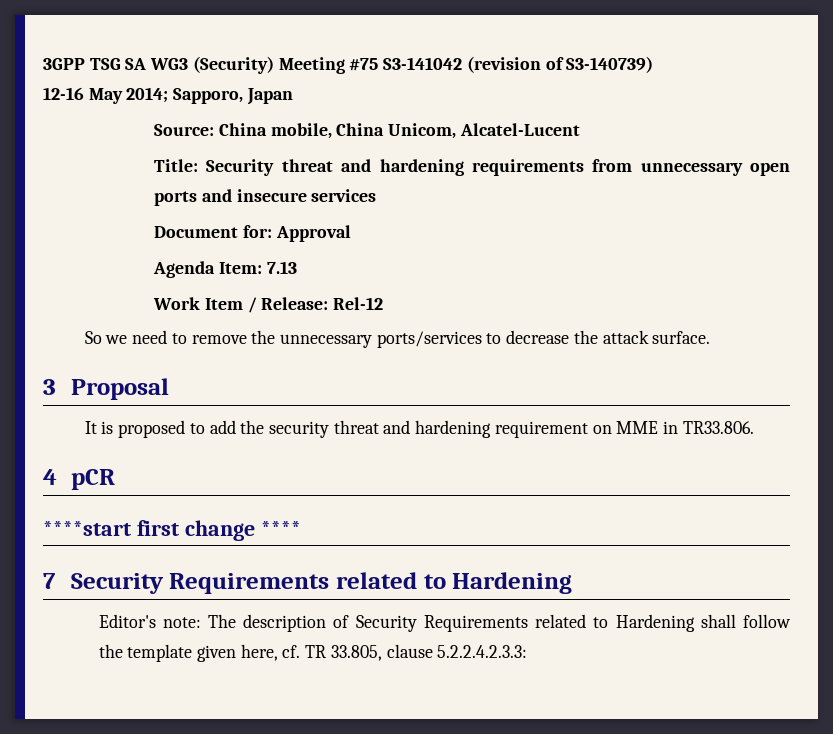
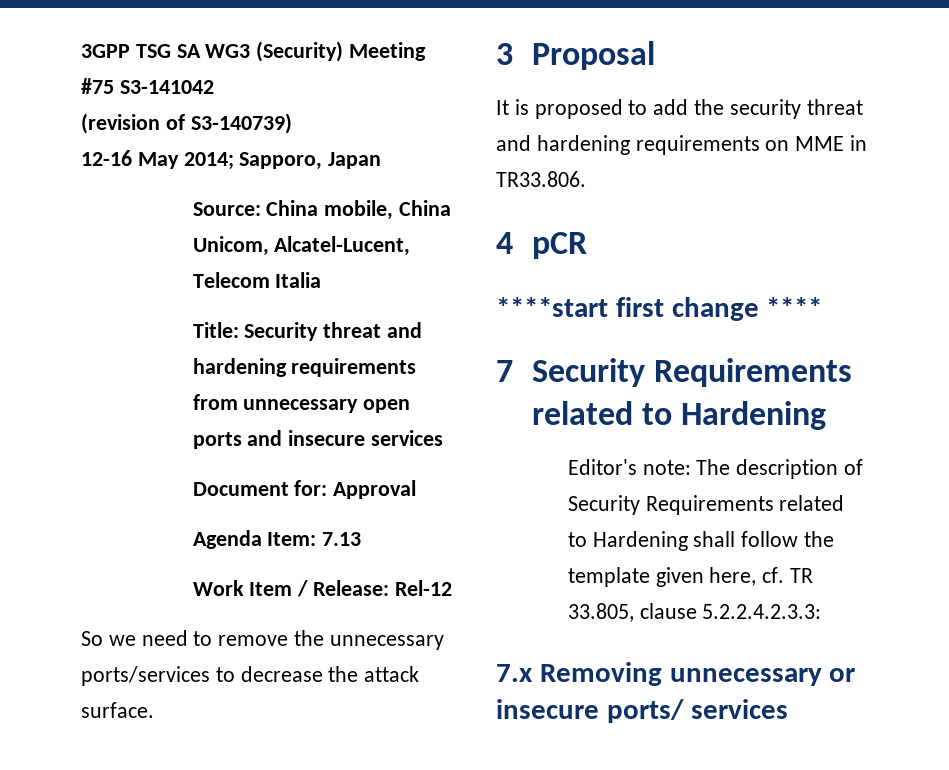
(463, 63) none -> (214, 87) //
[459,123,580,136] Alcatel-Lucent -> [274,236,411,256] [192,272,322,288] Alcatel-Lucent, Telecom Italia
[494,421,588,438] requirement -> [635,135,760,155] requirements
(528, 651) none -> [496,662,856,686] [496,699,788,723] // 7.x Removing unnecessary or insecure ports/ services

